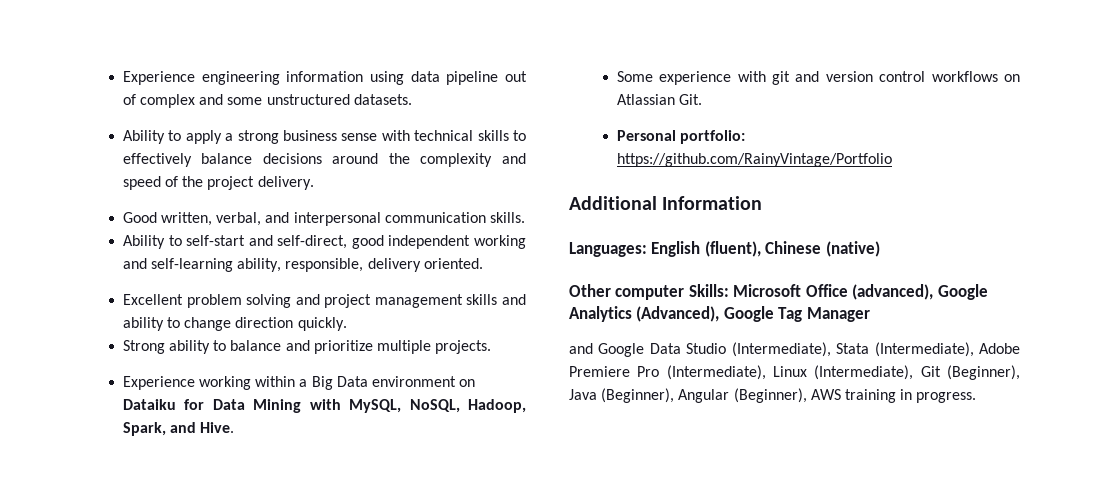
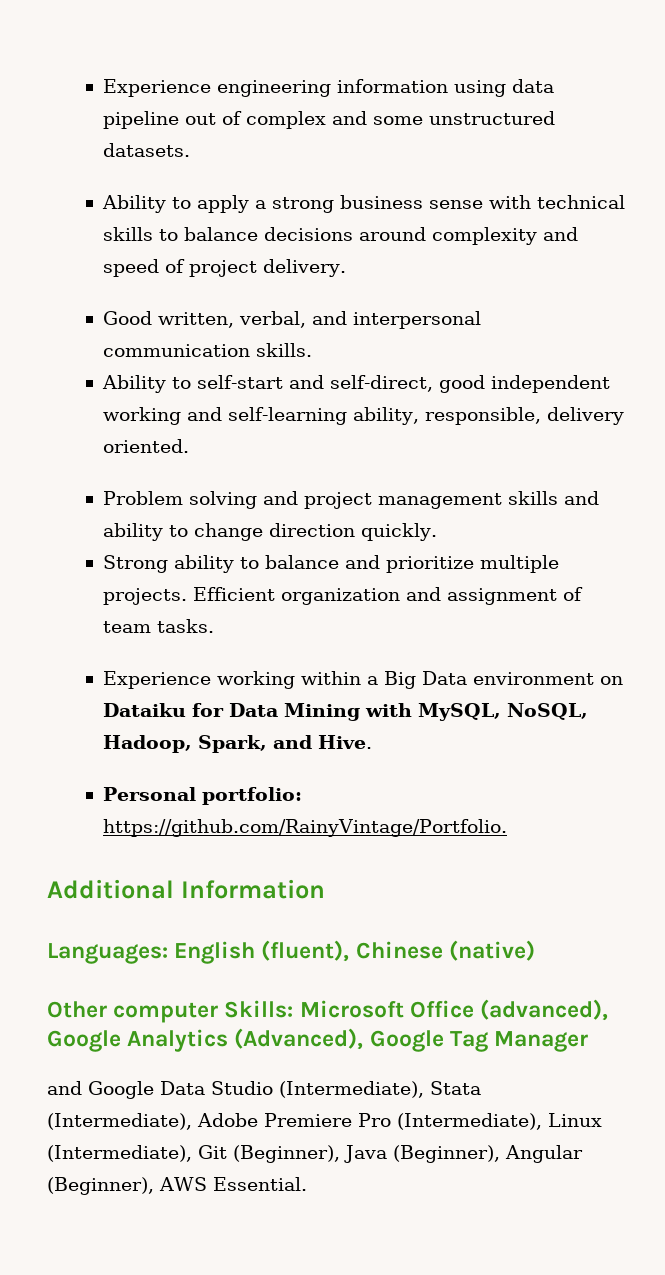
[122,153,192,167] effectively -> (179, 235) none
[388,153,410,164] the -> (427, 234) none
[182,176,204,187] the -> (186, 266) none
[122,294,242,308] Excellent problem -> [103,491,184,505] Problem
(492, 347) none -> [193,587,584,605] [103,619,215,633] Efficient organization and assignment of team tasks.
[616,71,1020,85] [616,94,703,105] // Some experience with git and version control workflows on Atlassian Git. -> (373, 742) none
[616,153,892,167] https://github.com/RainyVintage/Portfolio -> [103,819,508,837] https://github.com/RainyVintage/Portfolio.
[844,389,977,403] training in progress. -> [212,1177,307,1191] Essential.

